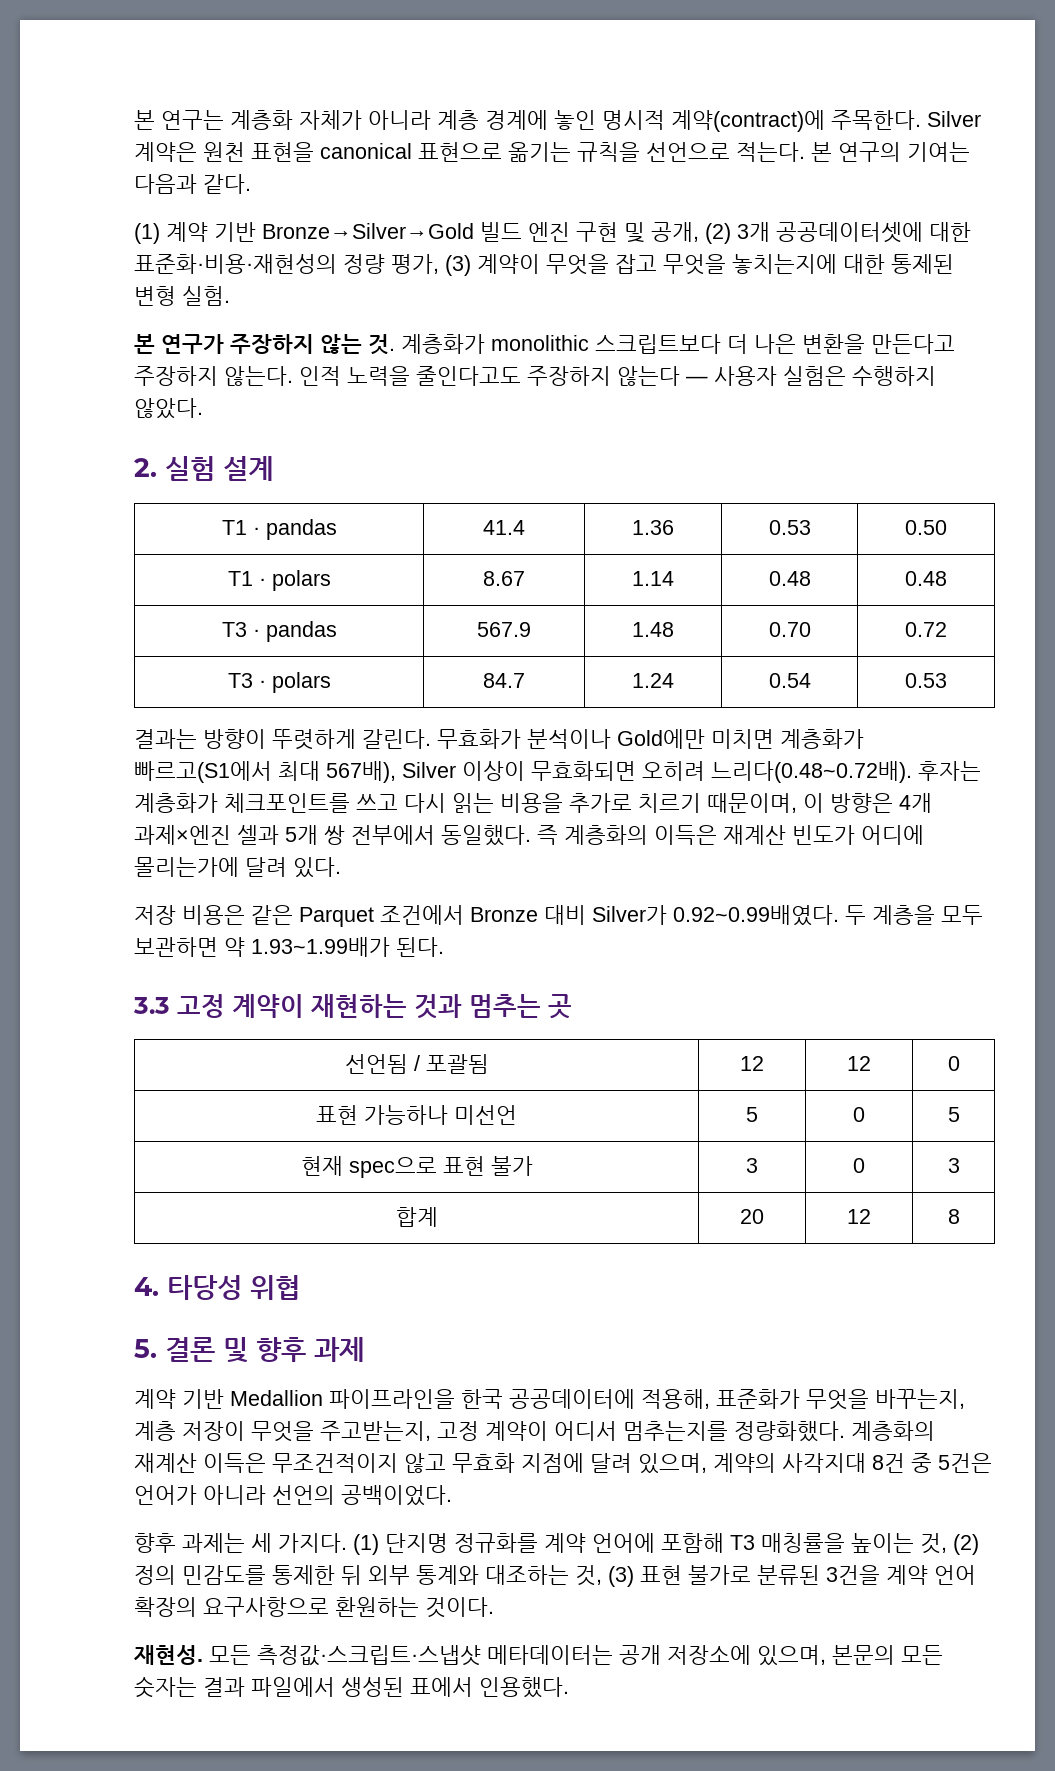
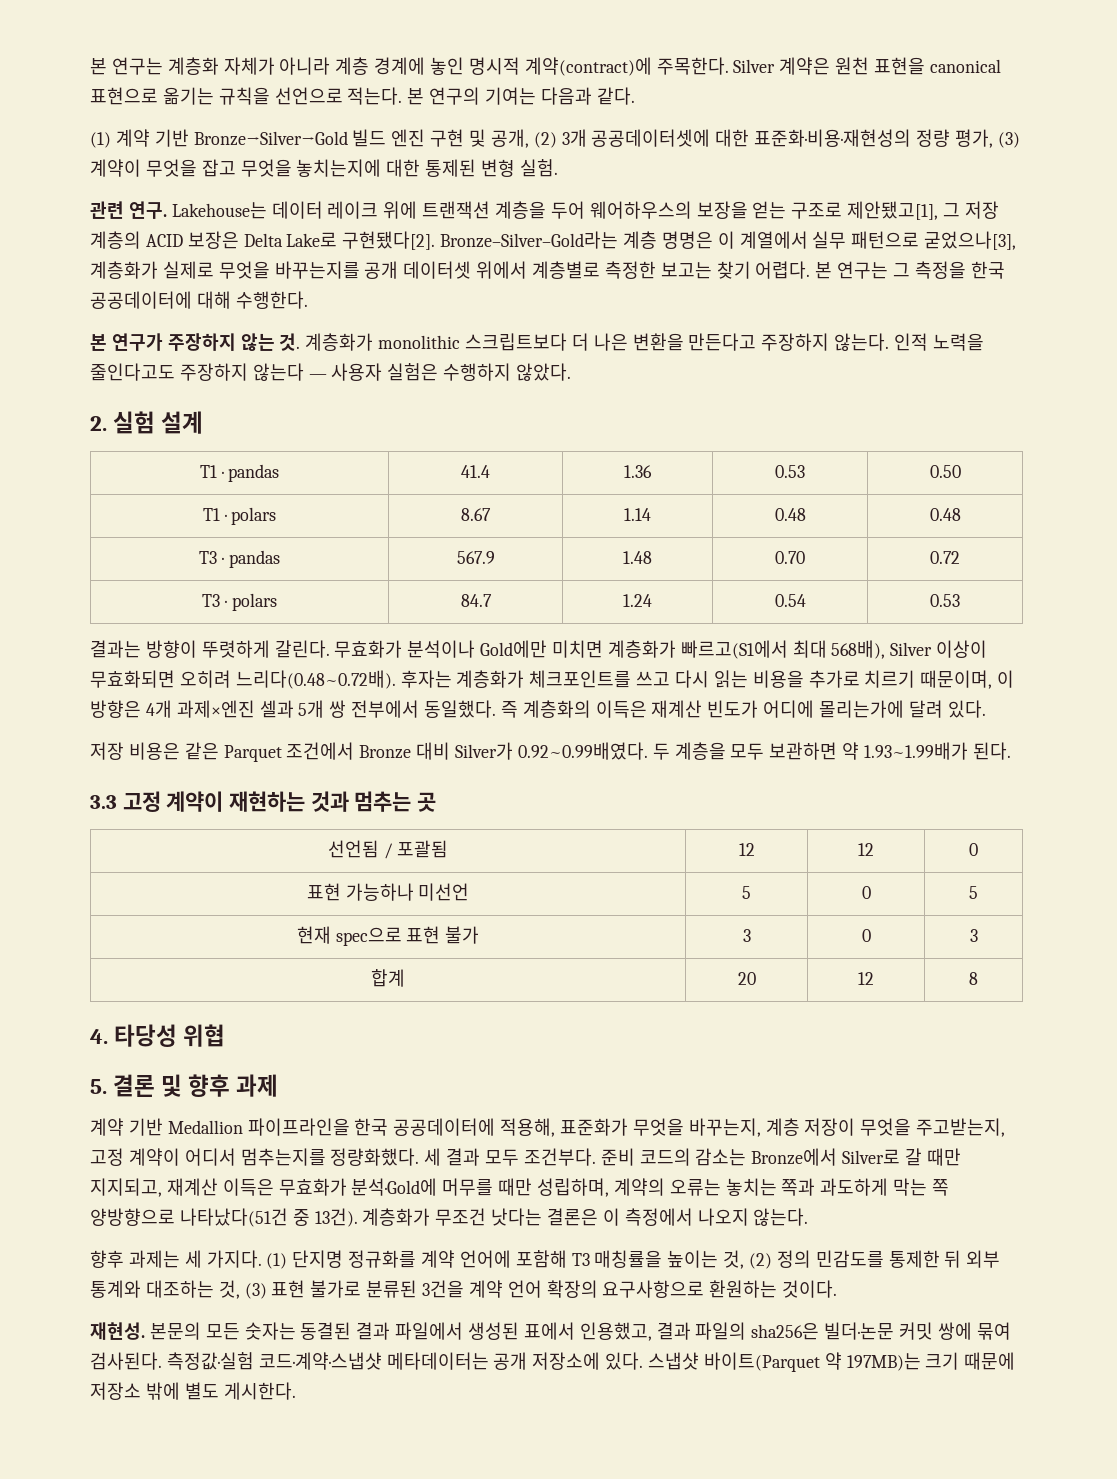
(230, 296) none -> [90,201,999,220] [90,231,1017,250] [90,261,1005,279] [90,291,308,309] // 관련 연구. Lakehouse는 데이터 레이크 위에 트랜잭션 계층을 두어 웨어하우스의 보장을 얻는 구조로 제안됐고[1], 그 저장 계층의 ACID 보장은 Delta Lake로 구현됐다[2]. Bronze–Silver–Gold라는 계층 명명은 이 계열에서 실무 패턴으로 굳었으나[3], 계층화가 실제로 무엇을 바꾸는지를 공개 데이터셋 위에서 계층별로 측정한 보고는 찾기 어렵다. 본 연구는 그 측정을 한국 공공데이터에 대해 수행한다.
[326,761,396,783] 567배), -> [831,640,886,659] 568배),
[851,1421,935,1441] [134,1453,992,1474] [134,1485,452,1506] 계층화의 재계산 이득은 무조건적이지 않고 무효화 지점에 달려 있으며, 계약의 사각지대 8건 중 5건은 언어가 아니라 선언의 공백이었다. -> [424,1148,961,1166] [90,1178,950,1197] [90,1208,809,1227] 세 결과 모두 조건부다. 준비 코드의 감소는 Bronze에서 Silver로 갈 때만 지지되고, 재계산 이득은 무효화가 분석·Gold에 머무를 때만 성립하며, 계약의 오류는 놓치는 쪽과 과도하게 막는 쪽 양방향으로 나타났다(51건 중 13건). 계층화가 무조건 낫다는 결론은 이 측정에서 나오지 않는다.
[209,1645,826,1666] 모든 측정값·스크립트·스냅샷 메타데이터는 공개 저장소에 있으며, -> (145, 1331) none
(197, 1687) none -> [300,1322,352,1340] 동결된
[479,1677,569,1698] 인용했다. -> [579,1322,1011,1341] [90,1352,1016,1372] [90,1382,296,1400] 인용했고, 결과 파일의 sha256은 빌더·논문 커밋 쌍에 묶여 검사된다. 측정값·실험 코드·계약·스냅샷 메타데이터는 공개 저장소에 있다. 스냅샷 바이트(Parquet 약 197MB)는 크기 때문에 저장소 밖에 별도 게시한다.

